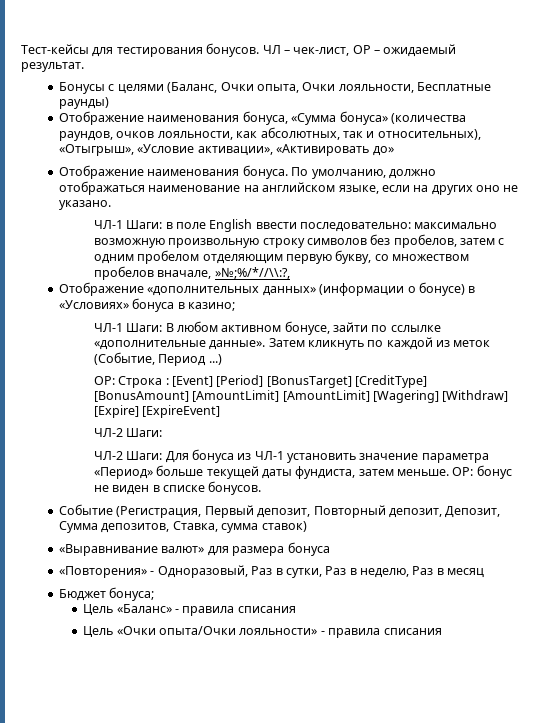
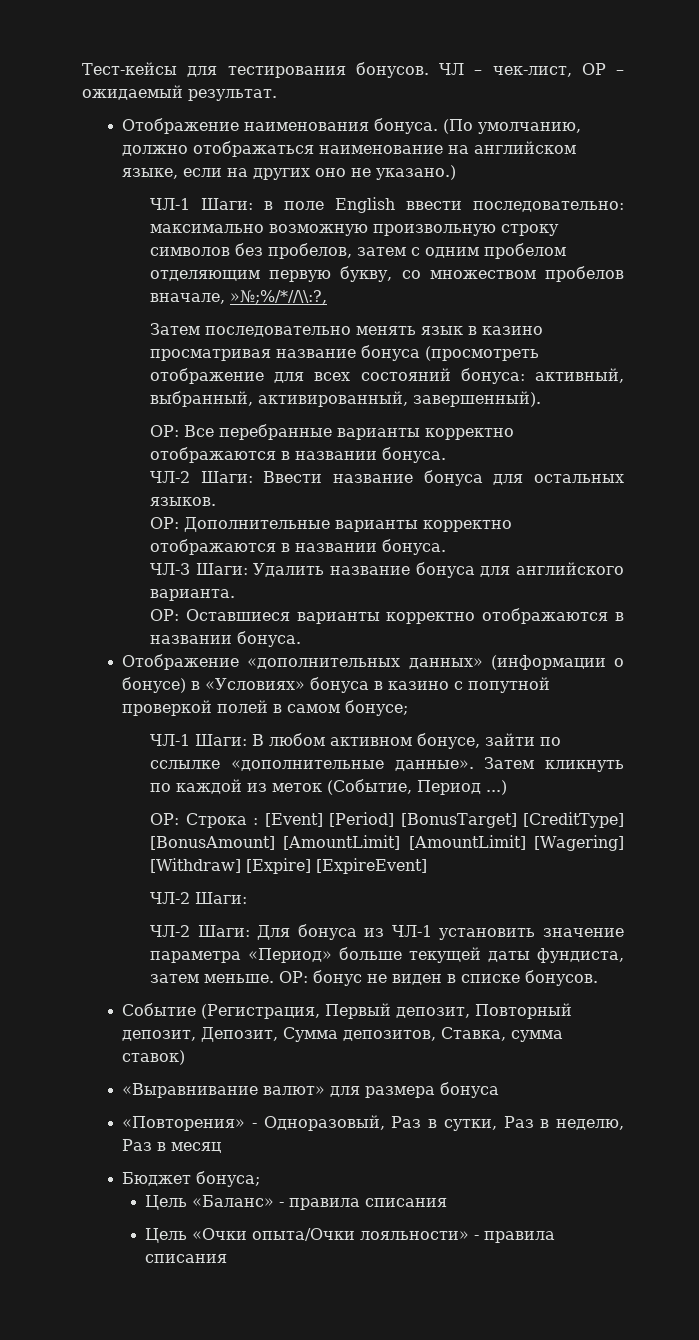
[59,82,492,94] [59,97,110,109] [59,111,466,125] [59,127,481,141] [59,144,394,156] // Бонусы с целями (Баланс, Очки опыта, Очки лояльности, Бесплатные раунды) // Отображение наименования бонуса, «Сумма бонуса» (количества раундов, очков лояльности, как абсолютных, так и относительных), «Отыгрыш», «Условие активации», «Активировать до» -> (277, 95) none
[291,167,309,176] По -> [443,119,474,134] (По
[59,200,112,210] указано. -> [376,165,457,180] указано.)
(290, 273) none -> [150,323,544,337] [150,345,540,361] [150,368,624,384] [150,391,542,407] [150,424,515,440] [150,447,447,463] [150,470,624,486] [150,497,217,506] [150,517,513,532] [150,539,447,555] [150,562,624,578] [150,589,236,601] [150,608,624,624] [150,631,302,647] // Затем последовательно менять язык в казино просматривая название бонуса (просмотреть отображение для всех состояний бонуса: активный, выбранный, активированный, завершенный). // ОР: Все перебранные варианты корректно отображаются в названии бонуса. // ЧЛ-2 Шаги: Ввести название бонуса для остальных языков. // ОР: Дополнительные варианты корректно отображаются в названии бонуса. // ЧЛ-3 Шаги: Удалить название бонуса для английского варианта. // ОР: Оставшиеся варианты корректно отображаются в названии бонуса.
[188,302,236,311] казино; -> [388,677,551,693] [122,700,409,716] казино с попутной проверкой полей в самом бонусе;

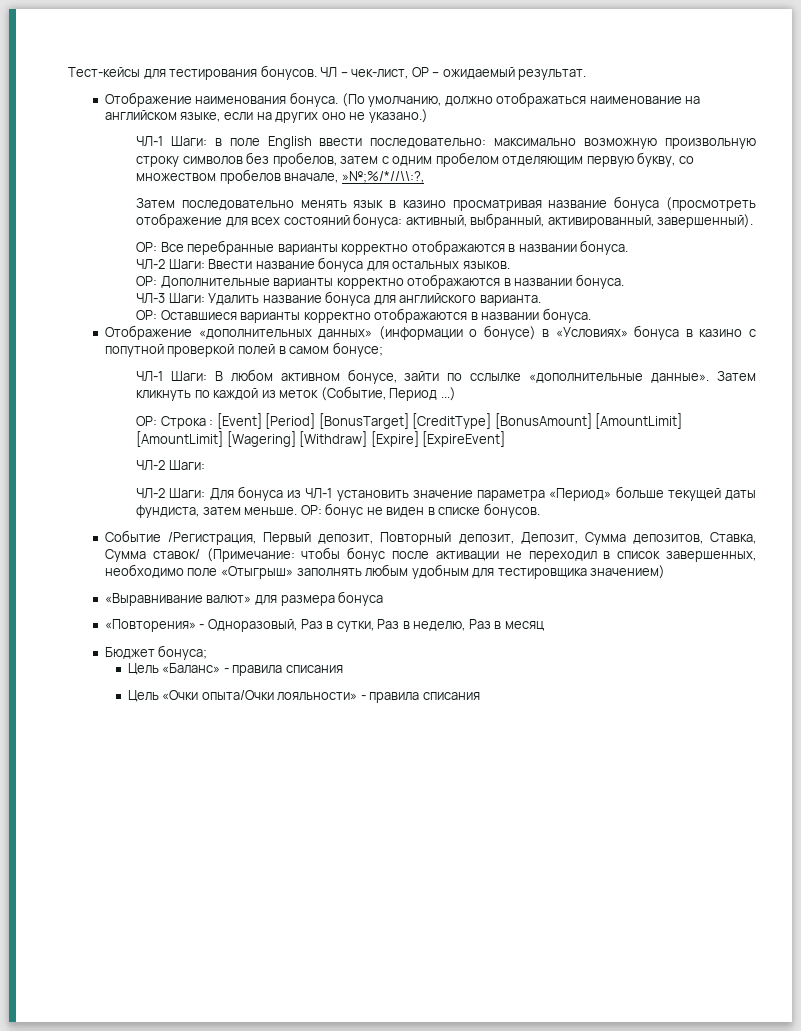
[201,1004,321,1019] (Регистрация, -> [168,532,257,545] /Регистрация,
[511,1030,564,1042] [122,1050,186,1065] сумма ставок) -> [104,547,756,562] [104,564,666,579] Сумма ставок/ (Примечание: чтобы бонус после активации не переходил в список завершенных, необходимо поле «Отыгрыш» заполнять любым удобным для тестировщика значением)

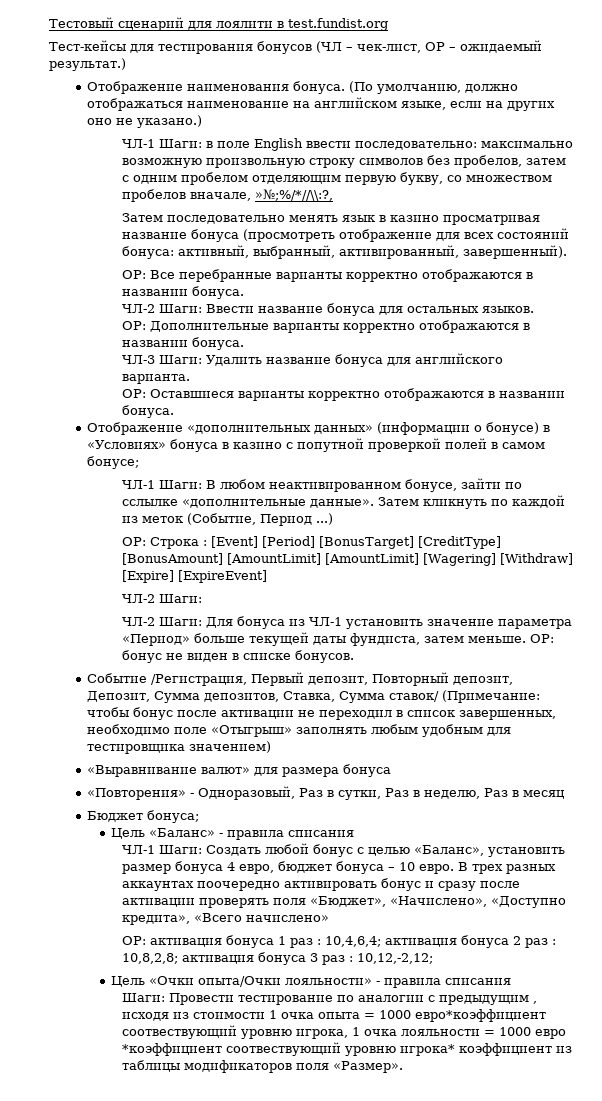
(68, 72) none -> [49,17,388,31] Тестовый сценарий для лоялити в test.fundist.org //
[260,65,338,80] бонусов. ЧЛ -> [257,41,342,54] бонусов (ЧЛ
[518,69,587,80] результат. -> [49,58,126,71] результат.)
[280,373,340,381] активном -> [268,482,401,492] неактивированном
(343, 669) none -> [121,843,565,857] [121,861,556,874] [121,878,520,891] [121,896,566,908] [121,913,329,925] [121,935,556,948] [121,952,433,965] // ЧЛ-1 Шаги: Создать любой бонус с целью «Баланс», установить размер бонуса 4 евро, бюджет бонуса – 10 евро. В трех разных аккаунтах поочередно активировать бонус и сразу после активации проверять поля «Бюджет», «Начислено», «Доступно кредита», «Всего начислено» // ОР: активация бонуса 1 раз : 10,4,6,4; активация бонуса 2 раз : 10,8,2,8; активация бонуса 3 раз : 10,12,-2,12;
(480, 696) none -> [121,993,537,1005] [121,1009,546,1022] [121,1025,566,1039] [121,1042,572,1056] [121,1060,403,1073] // Шаги: Провести тестирование по аналогии с предыдущим , исходя из стоимости 1 очка опыта = 1000 евро*коэффициент соотвествующий уровню игрока, 1 очка лояльности = 1000 евро *коэффициент соотвествующий уровню игрока* коэффициент из таблицы модификаторов поля «Размер».

